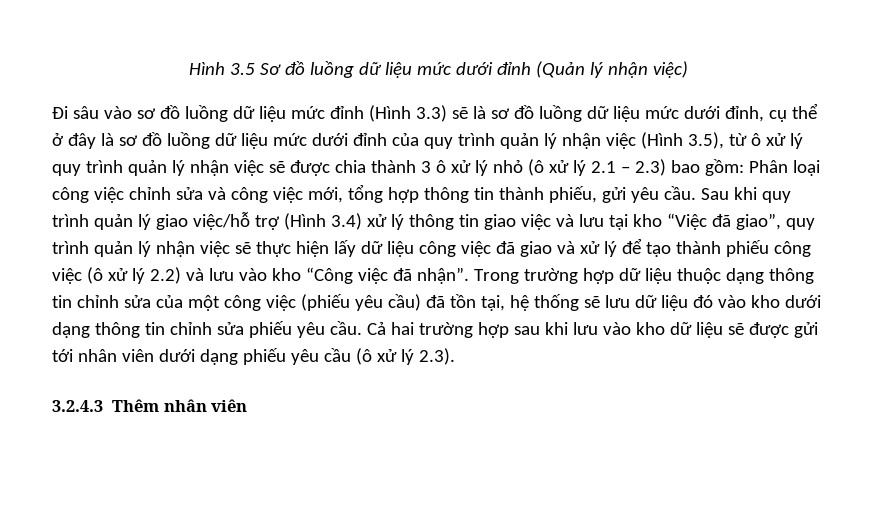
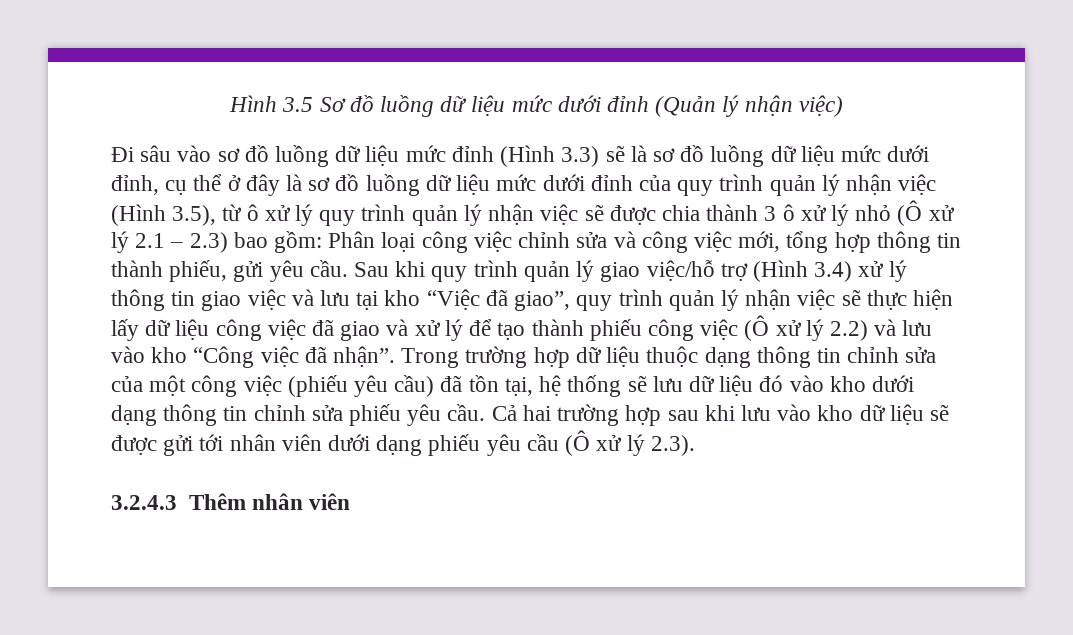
[527,159,544,176] (ô -> [897,200,923,226] (Ô
[86,267,103,284] (ô -> [744,315,770,341] (Ô
[355,348,372,365] (ô -> [565,430,591,456] (Ô

